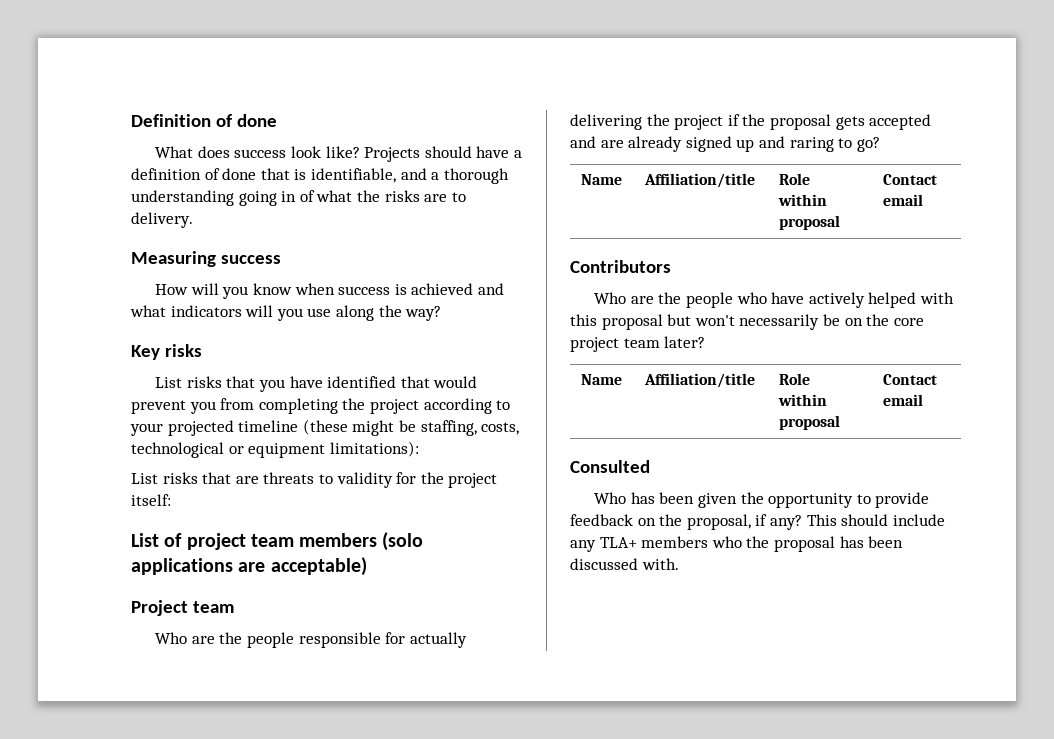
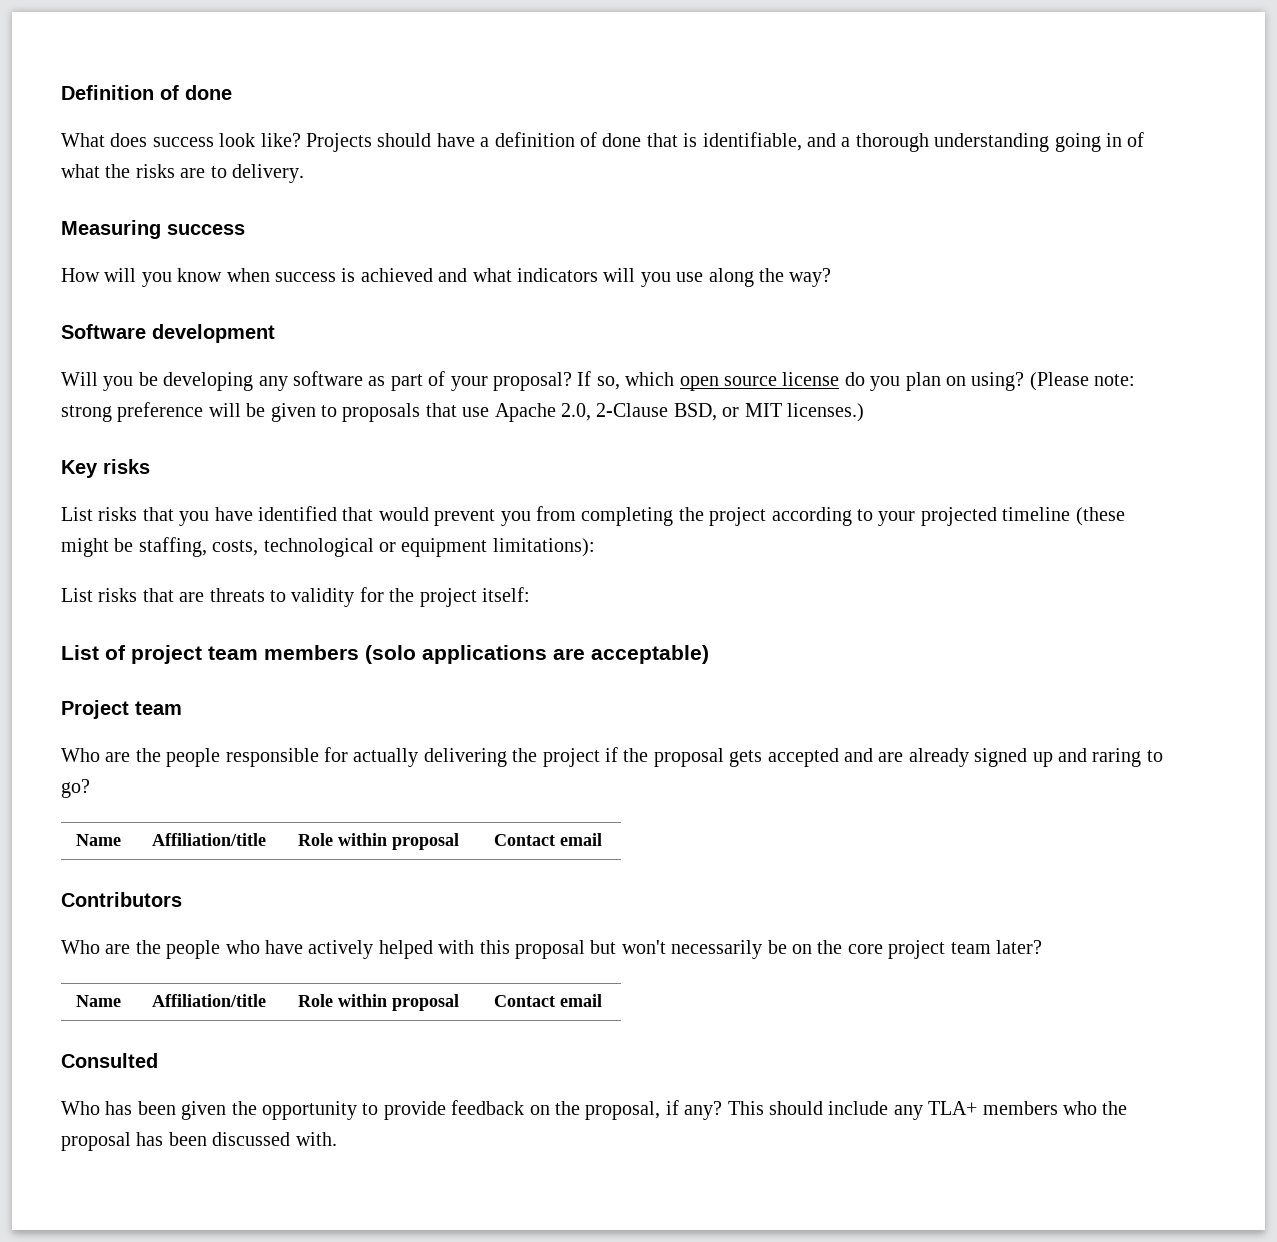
(442, 313) none -> [61,324,275,343] [61,371,1136,391] [61,402,864,422] // Software development // Will you be developing any software as part of your proposal? If so, which open source license do you plan on using? (Please note: strong preference will be given to proposals that use Apache 2.0, 2-Clause BSD, or MIT licenses.)

